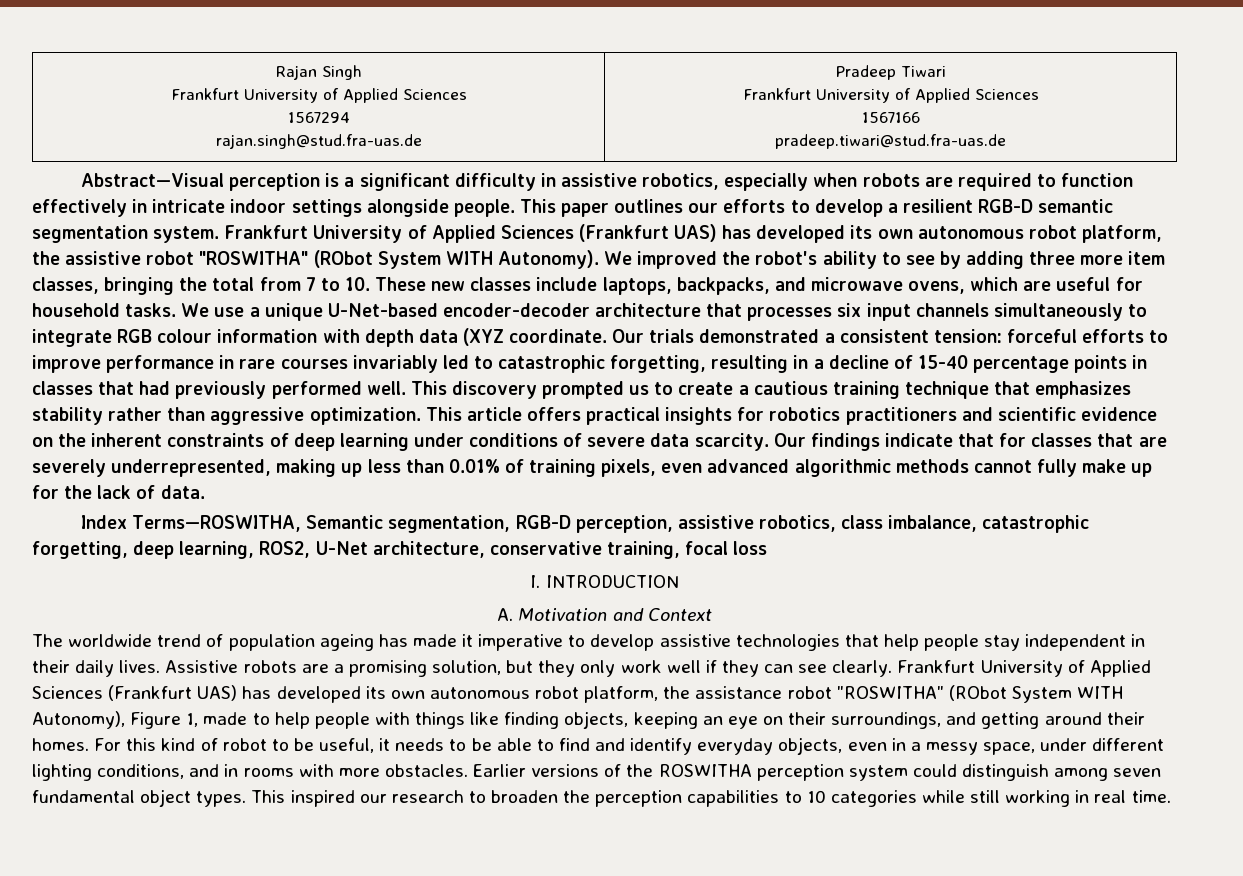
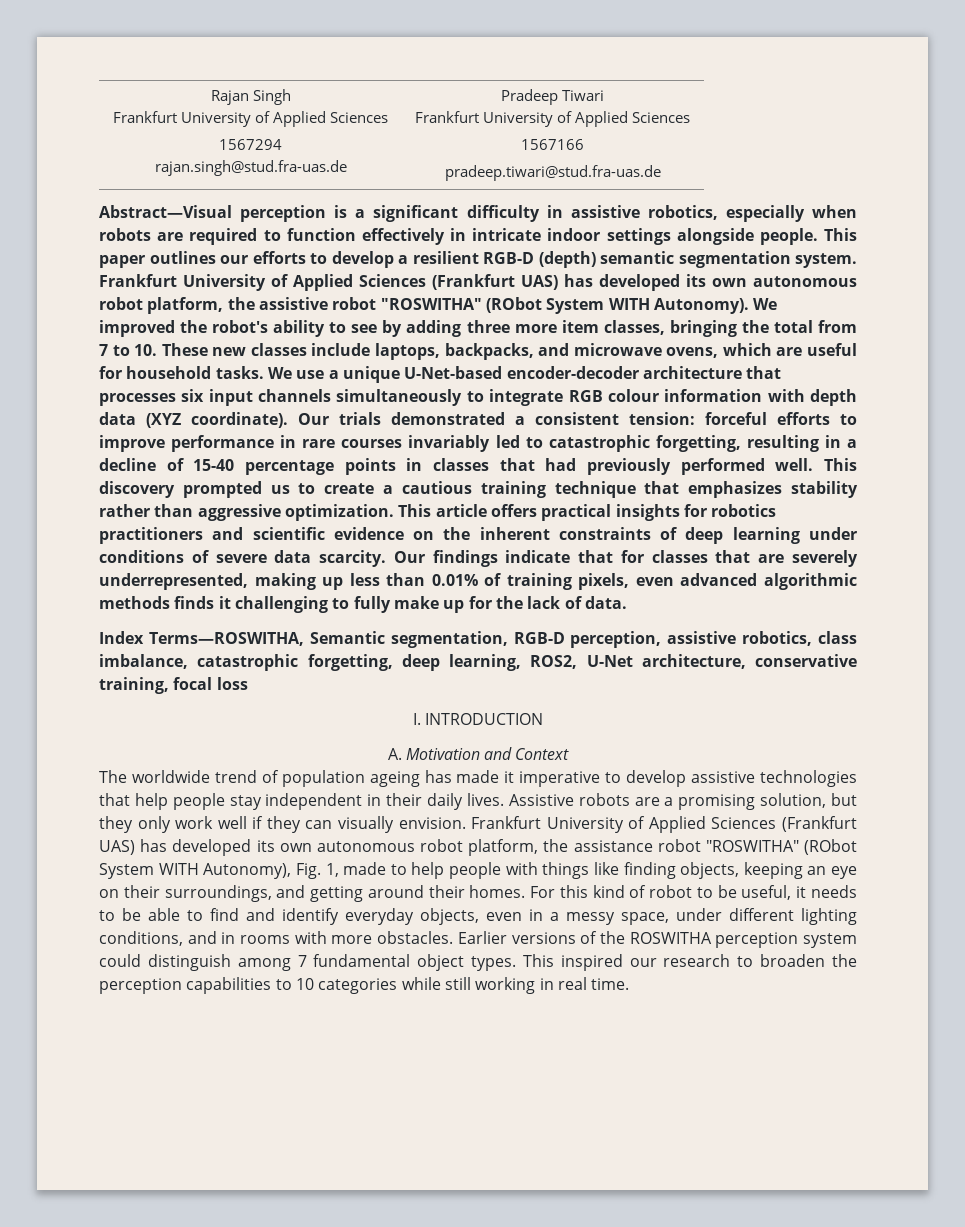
(1034, 206) none -> [538,251,596,268] (depth)
[509,329,608,343] coordinate. -> [191,412,288,428] coordinate).
[973,460,1032,473] cannot -> [174,596,350,613] finds it challenging to
[798,660,893,677] see clearly. -> [338,816,466,833] visually envision.
[130,712,182,729] Figure -> [295,863,321,879] Fig.
[1113,768,1162,777] seven -> [297,955,307,967] 7

